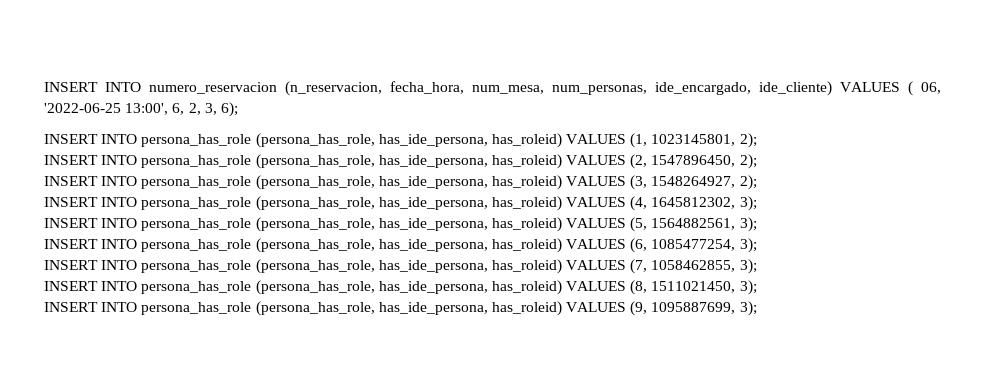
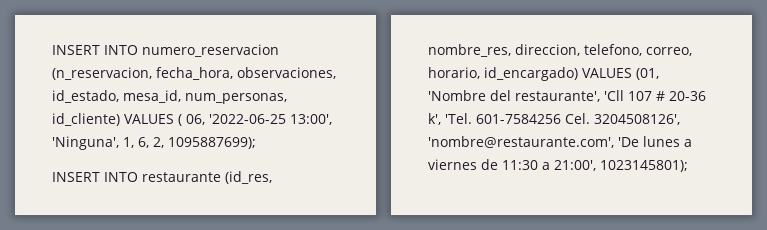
[472,81,832,96] num_mesa, num_personas, ide_encargado, ide_cliente) -> [237,67,336,79] [52,90,287,104] [52,113,120,126] observaciones, id_estado, mesa_id, num_personas, id_cliente)
[172,102,238,117] [44,133,757,148] [44,154,757,169] [44,175,757,190] [44,196,757,211] [44,217,757,232] [44,238,757,253] [44,259,757,274] [44,280,757,295] [44,301,757,316] 6, 2, 3, 6); // INSERT INTO persona_has_role (persona_has_role, has_ide_persona, has_roleid) VALUES (1, 1023145801, 2); // INSERT INTO persona_has_role (persona_has_role, has_ide_persona, has_roleid) VALUES (2, 1547896450, 2); // INSERT INTO persona_has_role (persona_has_role, has_ide_persona, has_roleid) VALUES (3, 1548264927, 2); // INSERT INTO persona_has_role (persona_has_role, has_ide_persona, has_roleid) VALUES (4, 1645812302, 3); // INSERT INTO persona_has_role (persona_has_role, has_ide_persona, has_roleid) VALUES (5, 1564882561, 3); // INSERT INTO persona_has_role (persona_has_role, has_ide_persona, has_roleid) VALUES (6, 1085477254, 3); // INSERT INTO persona_has_role (persona_has_role, has_ide_persona, has_roleid) VALUES (7, 1058462855, 3); // INSERT INTO persona_has_role (persona_has_role, has_ide_persona, has_roleid) VALUES (8, 1511021450, 3); // INSERT INTO persona_has_role (persona_has_role, has_ide_persona, has_roleid) VALUES (9, 1095887699, 3); -> [52,136,256,150] [52,171,272,184] [428,44,692,57] [428,67,659,81] [428,90,706,102] [428,113,680,125] [428,136,692,148] [428,159,688,172] 'Ninguna', 1, 6, 2, 1095887699); // INSERT INTO restaurante (id_res, nombre_res, direccion, telefono, correo, horario, id_encargado) VALUES (01, 'Nombre del restaurante', 'Cll 107 # 20-36 k', 'Tel. 601-7584256 Cel. 3204508126', 'nombre@restaurante.com', 'De lunes a viernes de 11:30 a 21:00', 1023145801);

